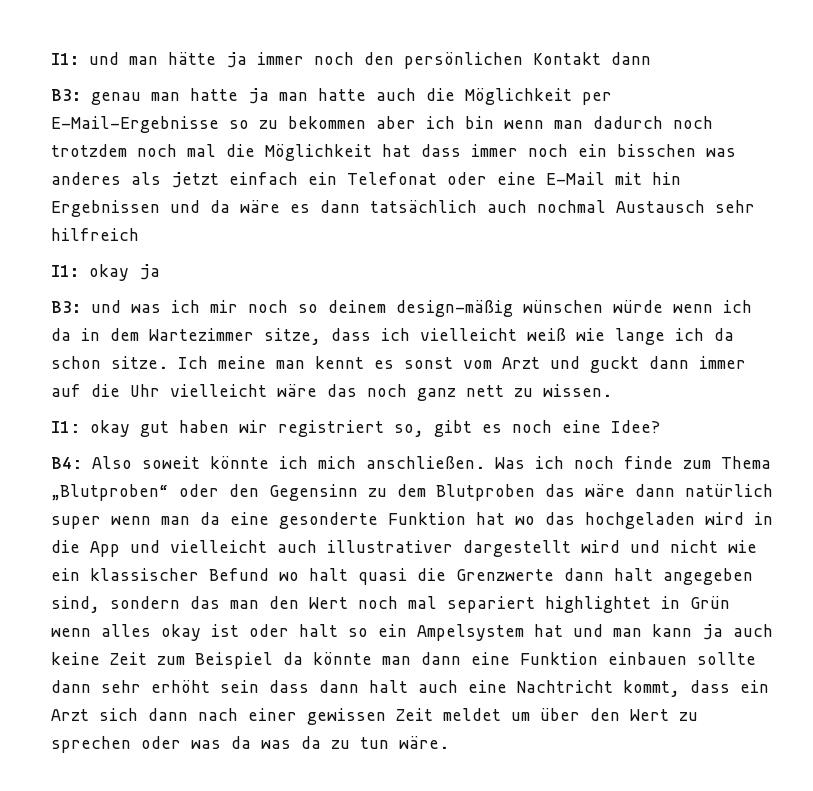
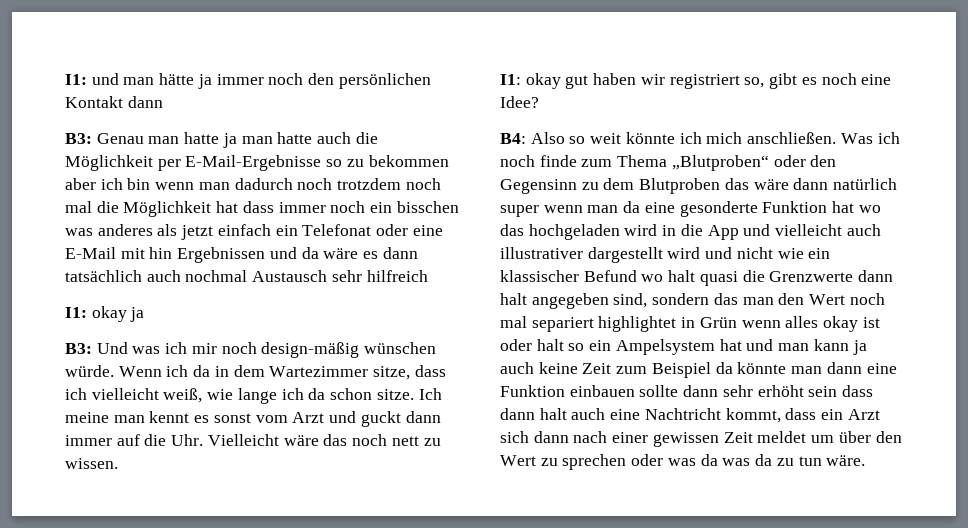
[91,92,141,105] genau -> [96,133,144,144] Genau
[91,300,121,313] und -> [96,342,128,354] Und
[298,300,713,317] so deinem design-mäßig wünschen würde wenn -> [261,342,437,358] [65,365,162,377] design-mäßig wünschen würde. Wenn
[527,328,566,341] weiß -> [163,388,203,403] weiß,
[130,384,267,397] Uhr vielleicht -> [171,434,279,446] Uhr. Vielleicht
[417,388,456,401] ganz -> (388, 440) none
[142,456,200,469] soweit -> [569,133,622,144] so weit

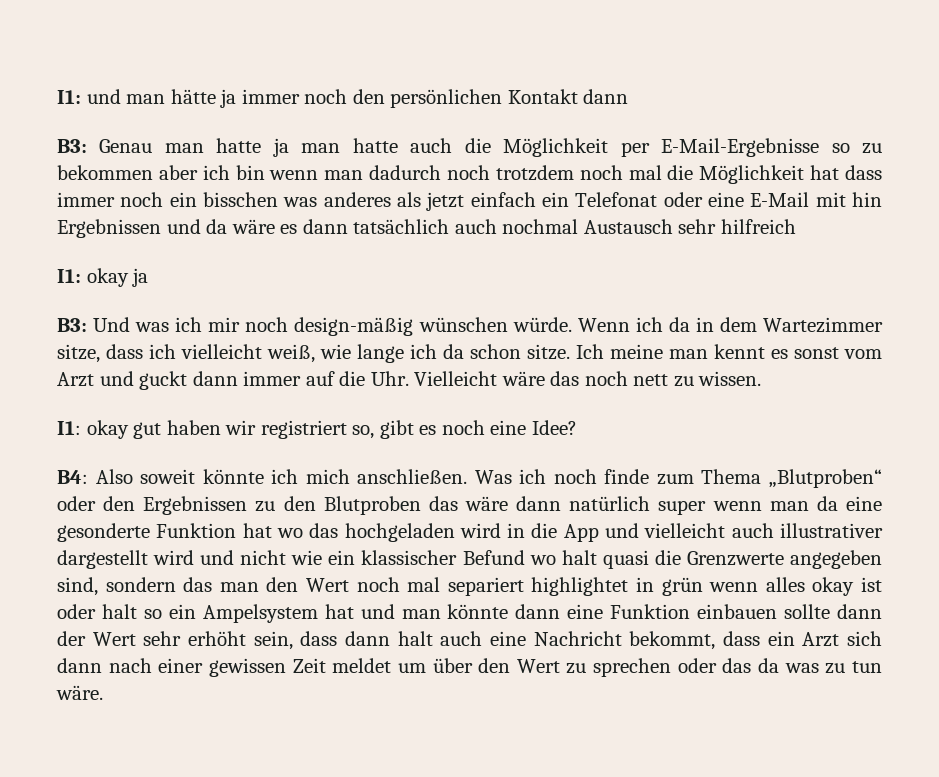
[569,133,622,144] so weit -> [140,469,196,484] soweit
[500,178,635,194] Gegensinn zu dem -> [143,496,316,515] Ergebnissen zu den
[858,270,894,282] [500,293,527,305] dann halt -> (784, 558) none
[699,317,737,328] Grün -> [661,577,703,596] grün
[813,339,867,355] [500,362,823,378] kann ja auch keine Zeit zum Beispiel da könnte man -> [447,604,509,619] könnte
(719, 391) none -> [57,631,136,646] der Wert
[808,386,838,397] sein -> [253,631,293,650] sein,
[644,408,781,423] Nachtricht kommt, -> [533,631,716,650] Nachricht bekommt,
[667,458,696,466] was -> [722,658,752,673] das
[755,454,773,466] da -> (819, 668) none

